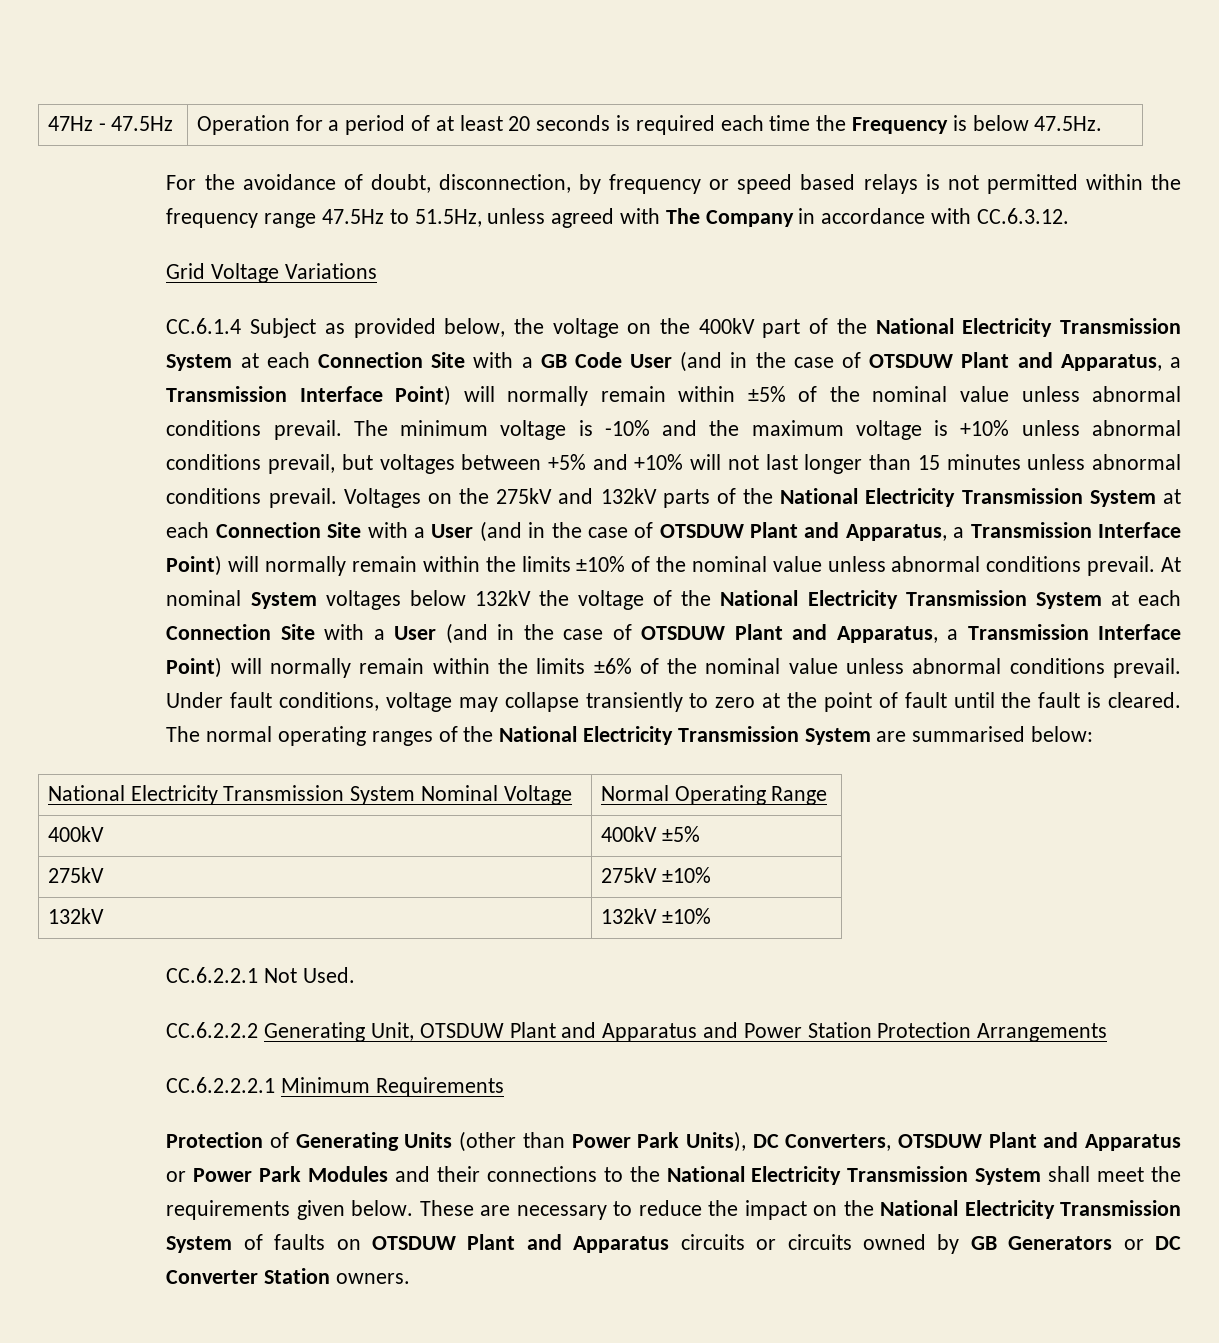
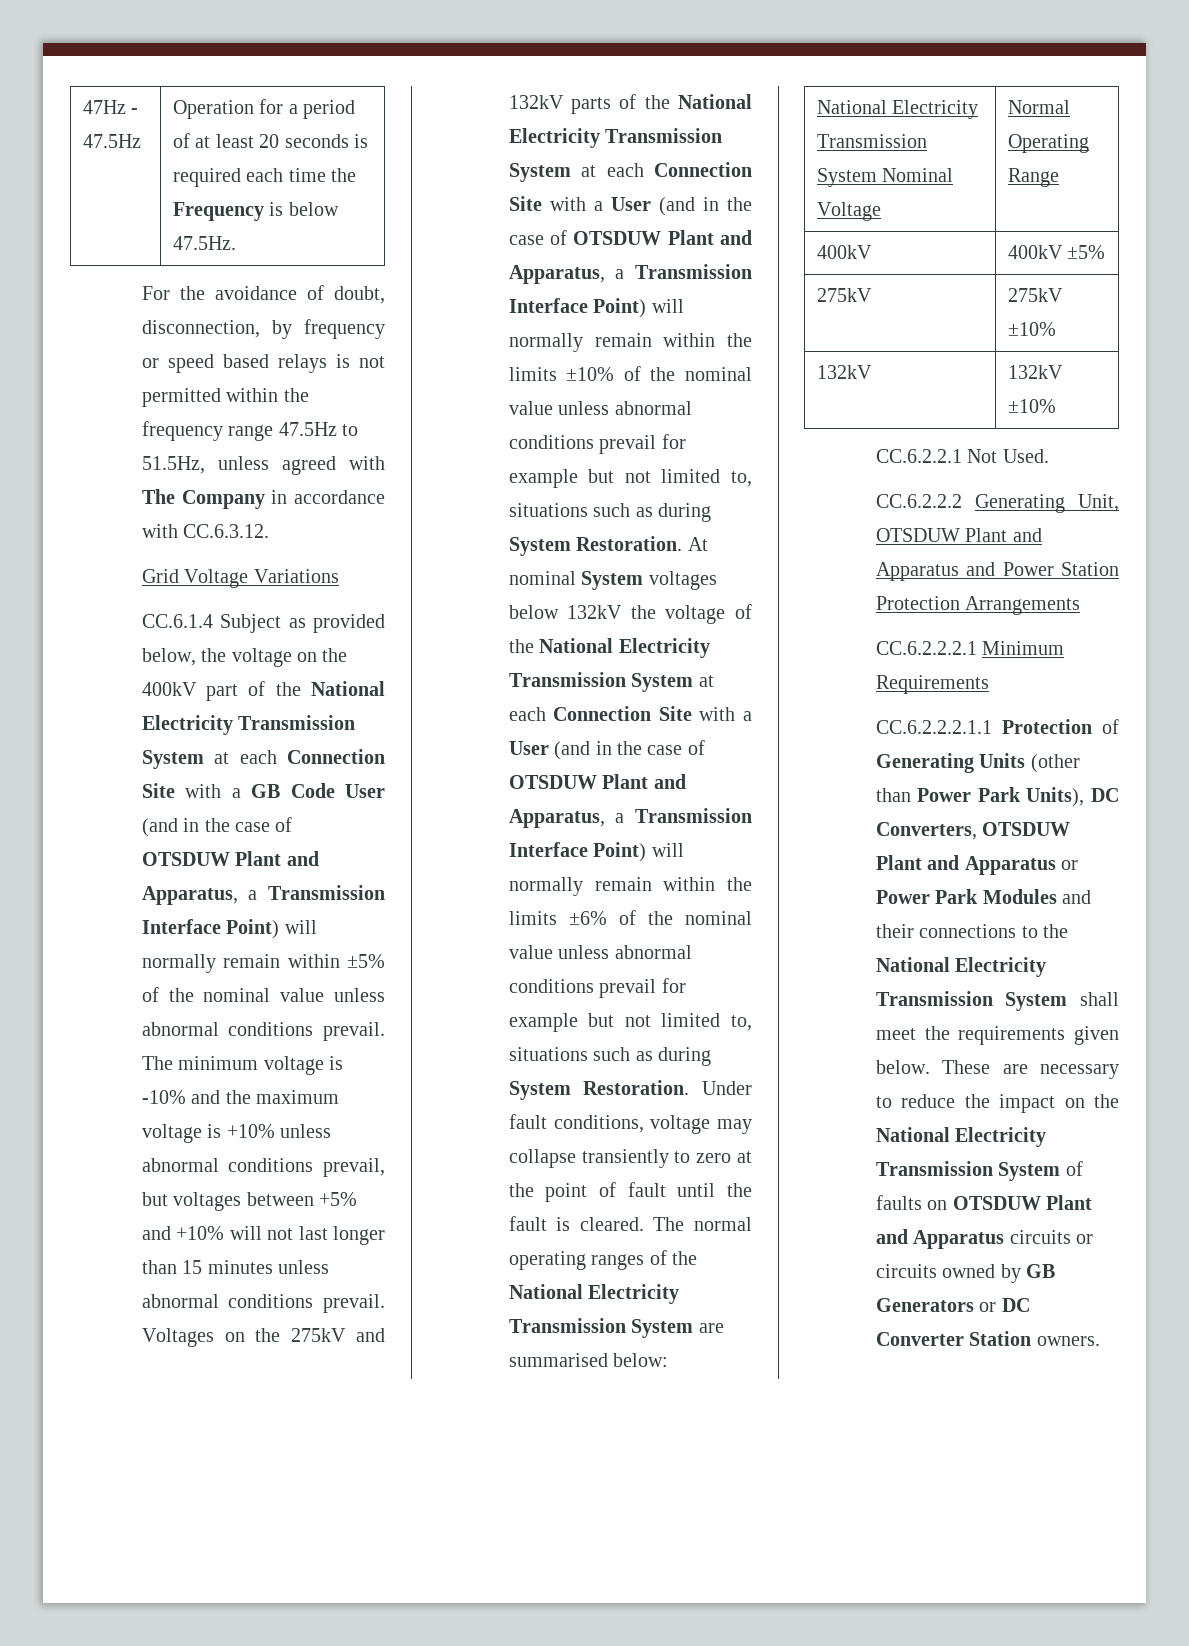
[1087,556,1156,576] prevail. -> [599,434,686,454] [508,469,752,488] [508,503,711,522] [508,536,683,556] prevail for example but not limited to, situations such as during System Restoration.
[1112,658,1181,678] prevail. -> [599,978,686,998] [508,1013,752,1032] [508,1047,711,1066] [508,1080,690,1100] prevail for example but not limited to, situations such as during System Restoration.
(505, 1087) none -> [875,720,992,734] CC.6.2.2.2.1.1

